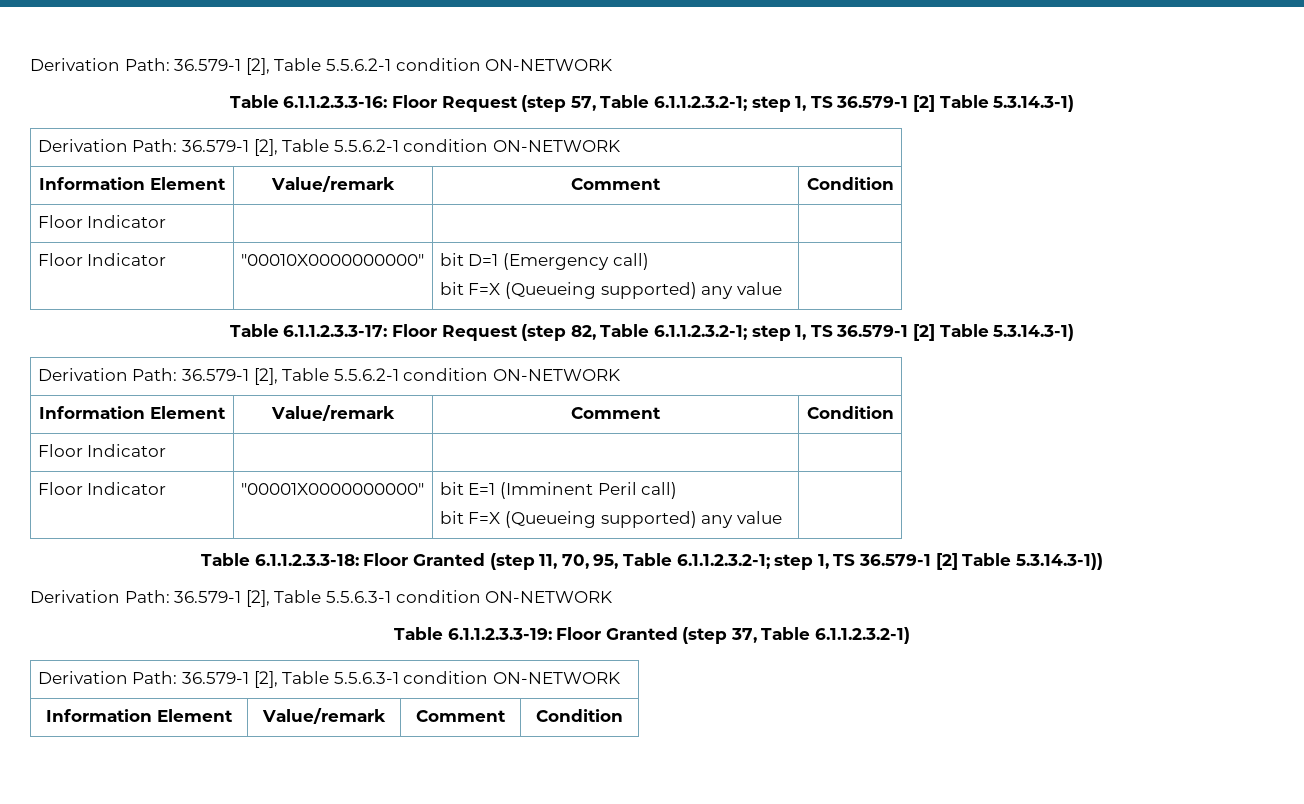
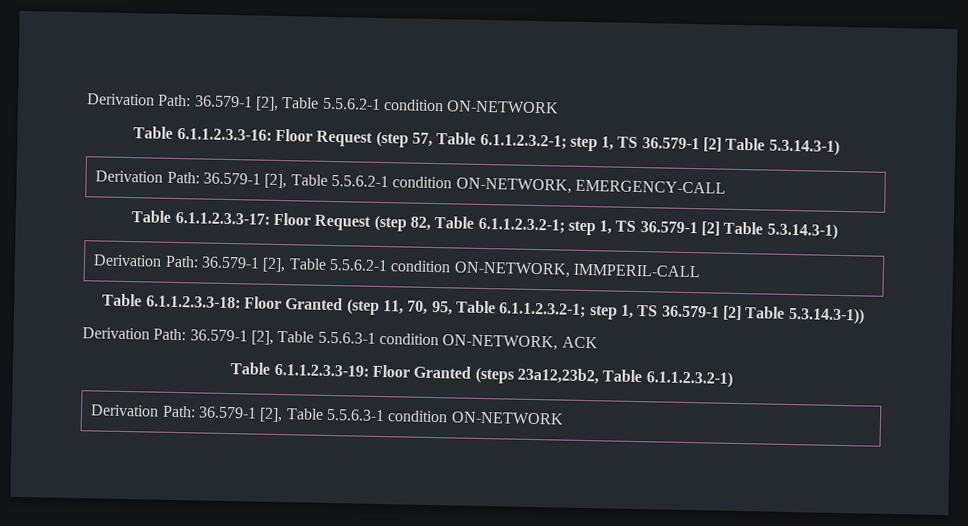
[492,140,620,152] [39,177,226,190] [271,176,395,192] [571,178,661,190] [806,177,894,190] [37,215,167,228] [37,253,167,266] [240,254,424,266] [439,253,649,270] [439,282,782,299] ON-NETWORK // Information Element | Value/remark | Comment | Condition // Floor Indicator | | | // Floor Indicator | "00010X0000000000" | bit D=1 (Emergency call) // bit F=X (Queueing supported) any value | -> [455,177,726,194] ON-NETWORK, EMERGENCY-CALL
[492,369,620,381] [39,406,226,419] [271,405,395,421] [571,407,661,419] [806,406,894,419] [37,444,167,457] [37,482,167,495] [240,483,424,495] [439,482,678,499] [439,511,782,528] ON-NETWORK // Information Element | Value/remark | Comment | Condition // Floor Indicator | | | // Floor Indicator | "00001X0000000000" | bit E=1 (Imminent Peril call) // bit F=X (Queueing supported) any value | -> [453,261,700,278] ON-NETWORK, IMMPERIL-CALL
[485,591,613,603] ON-NETWORK -> [442,334,598,351] ON-NETWORK, ACK
[682,627,757,644] (step 37, -> [474,366,599,385] (steps 23a12,23b2,
[46,709,233,722] [262,708,386,724] [416,710,506,722] [536,709,623,722] // Information Element | Value/remark | Comment | Condition -> (564, 418) none

